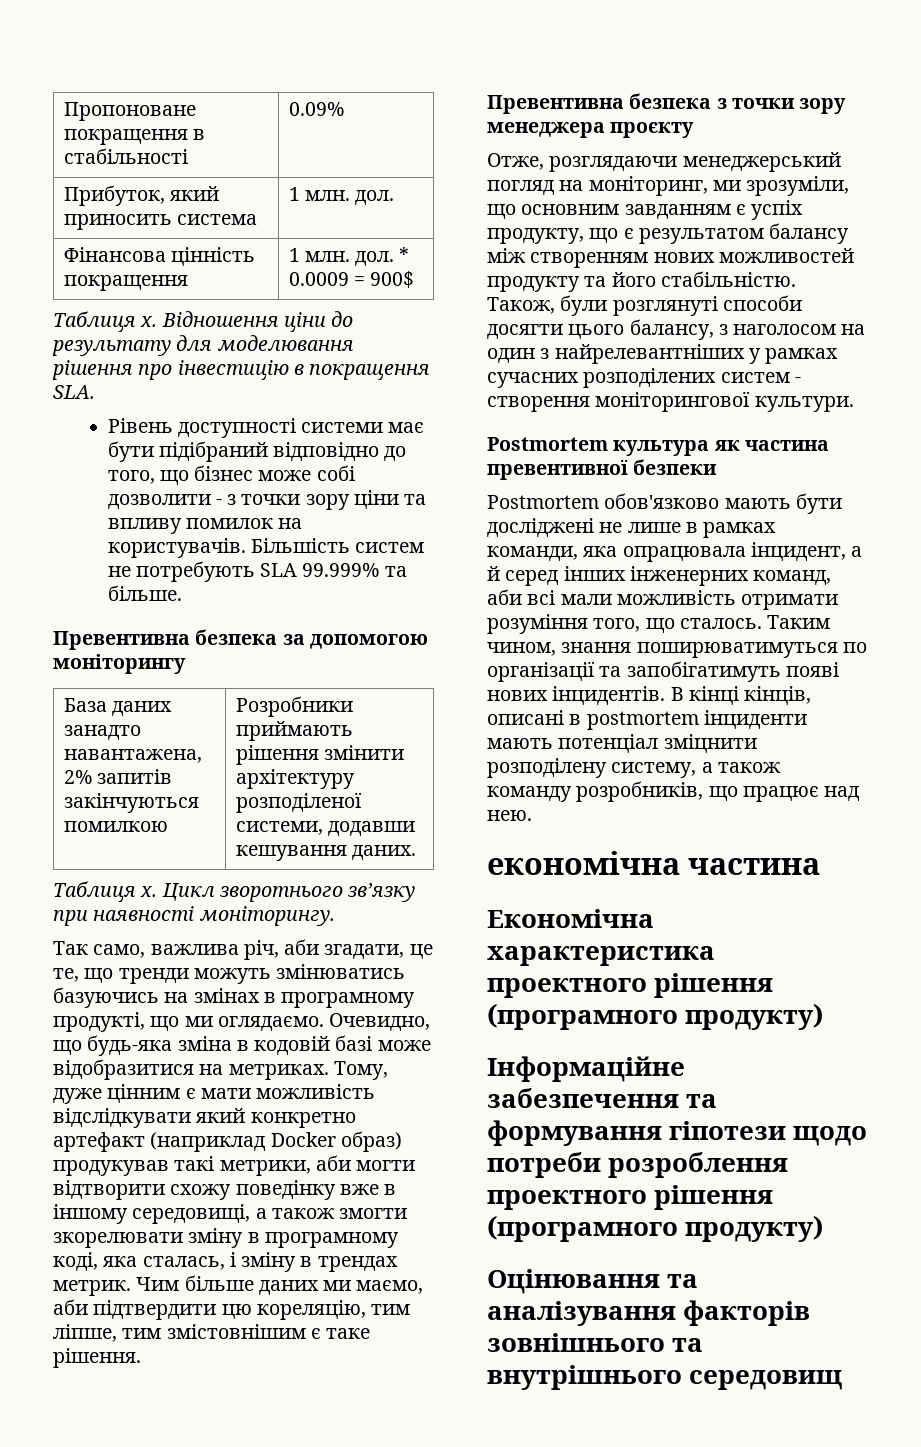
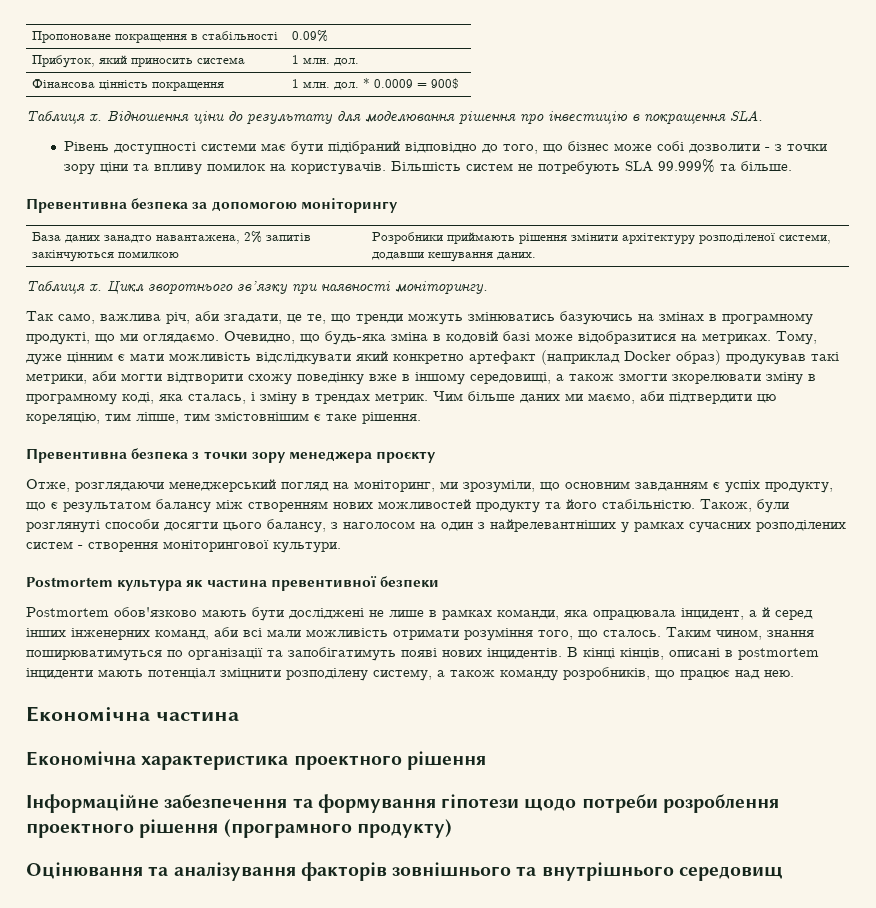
[487,851,680,875] економічна -> [26,706,150,722] Економічна
[487,1003,824,1030] (програмного продукту) -> (486, 760) none

